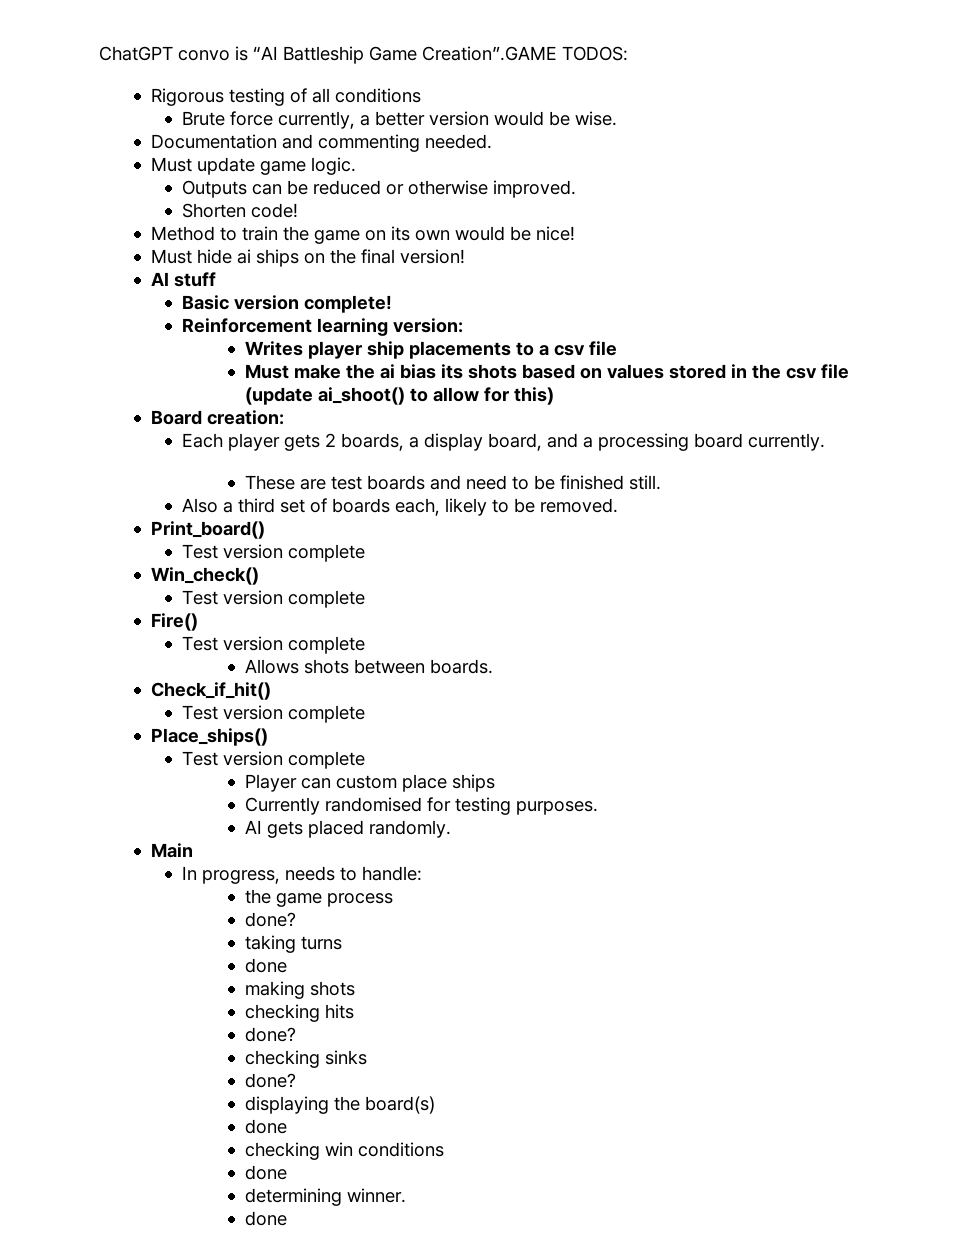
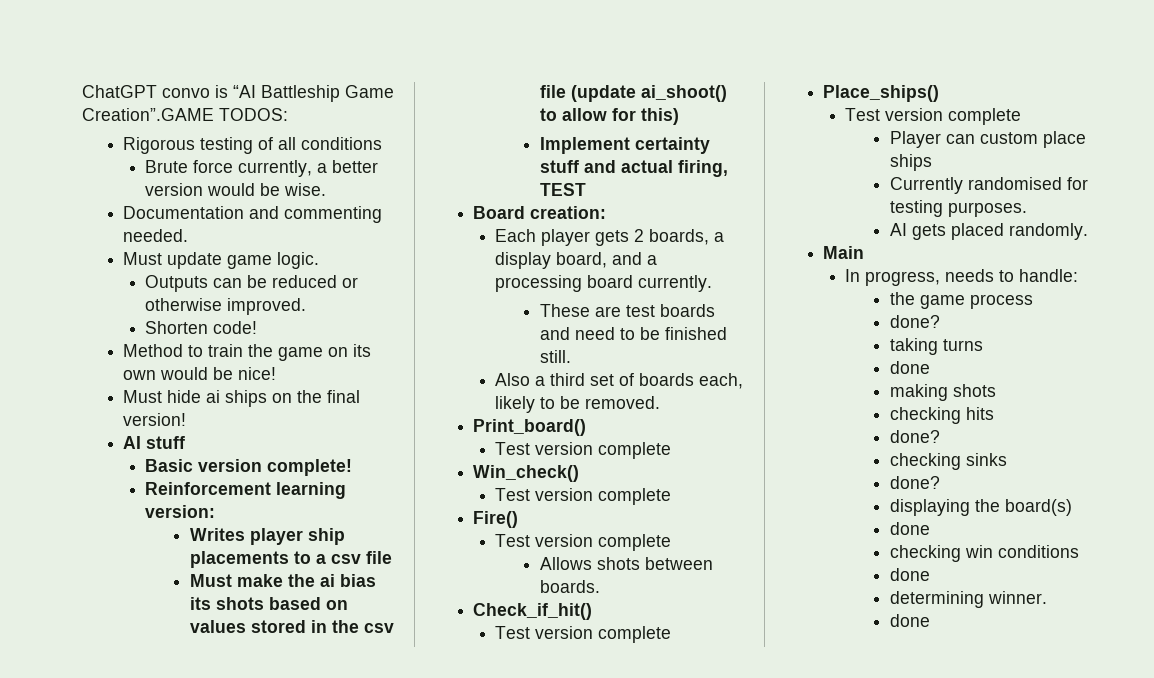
(554, 396) none -> [539,137,710,154] [539,160,728,177] [539,183,586,196] // Implement certainty stuff and actual firing, TEST

